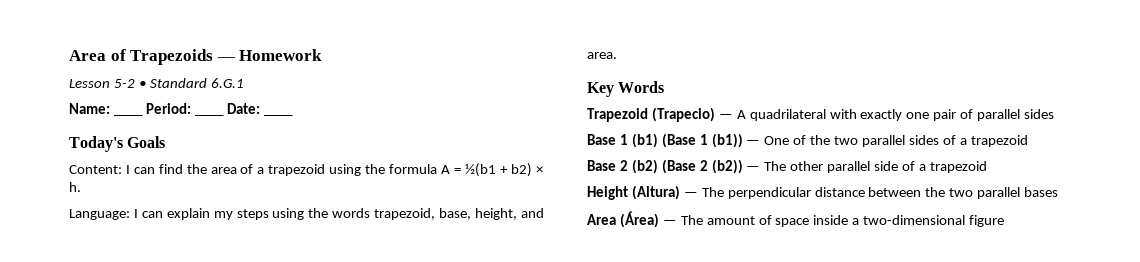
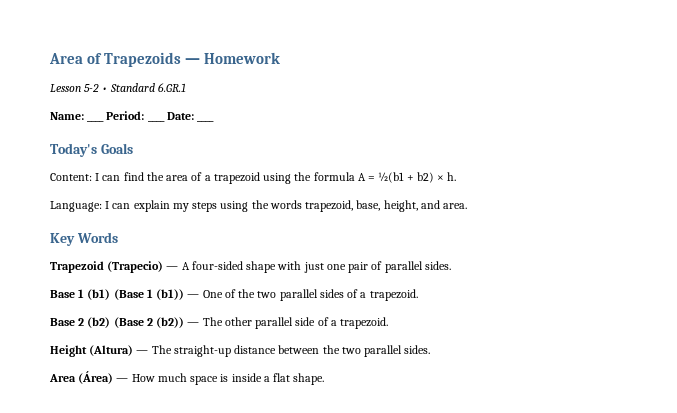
[210,78,244,88] 6.G.1 -> [157,83,186,92] 6.GR.1
[749,109,903,121] quadrilateral with exactly -> [191,261,324,273] four-sided shape with just
[1024,109,1055,119] sides -> [424,261,451,270] sides.
[970,135,1028,147] trapezoid -> [369,289,418,301] trapezoid.
[929,161,987,173] trapezoid -> [340,317,389,329] trapezoid.
[727,187,811,199] perpendicular -> [173,345,231,357] straight-up
[1024,187,1059,197] bases -> [404,345,431,354] sides.
[680,215,1005,227] The amount of space inside a two-dimensional figure -> [131,373,325,385] How much space is inside a flat shape.

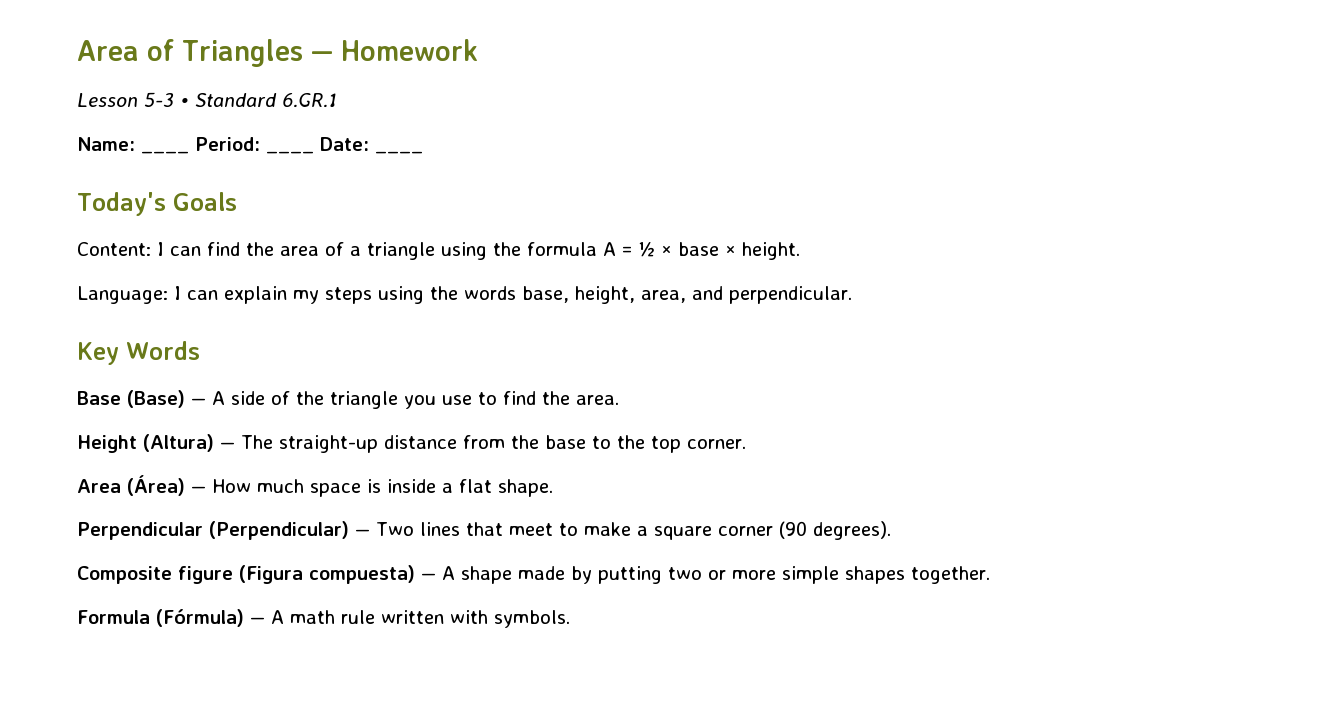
[104,52,182,67] Trapezoids -> [182,39,303,67] Triangles
[84,84,100,92] 5-2 -> [144,92,174,107] 5-3
[213,172,260,184] trapezoid -> [367,242,435,260] triangle
[378,172,457,183] ½(b1 + b2) × h. -> [638,242,800,260] ½ × base × height.
[305,200,354,212] trapezoid, -> (516, 293) none
[420,200,468,209] and area. -> [641,286,852,304] area, and perpendicular.
[50,261,451,273] [50,289,418,301] [50,317,389,329] Trapezoid (Trapecio) — A four-sided shape with just one pair of parallel sides. // Base 1 (b1) (Base 1 (b1)) — One of the two parallel sides of a trapezoid. // Base 2 (b2) (Base 2 (b2)) — The other parallel side of a trapezoid. -> [77,390,619,409] Base (Base) — A side of the triangle you use to find the area.
[278,345,431,357] between the two parallel sides. -> [463,435,746,453] from the base to the top corner.
(325, 379) none -> [77,521,891,540] [77,565,990,584] [77,609,570,628] // Perpendicular (Perpendicular) — Two lines that meet to make a square corner (90 degrees). // Composite figure (Figura compuesta) — A shape made by putting two or more simple shapes together. // Formula (Fórmula) — A math rule written with symbols.

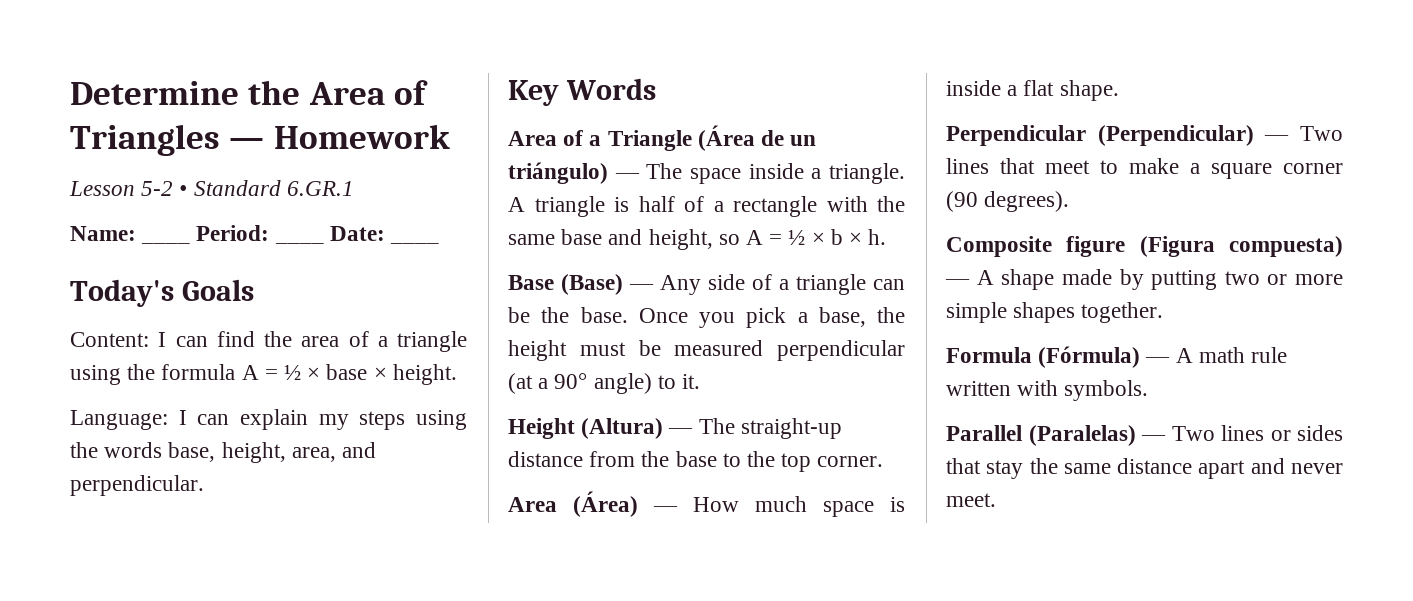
(77, 50) none -> [70,80,301,105] Determine the
[144,92,174,107] 5-3 -> [141,181,174,196] 5-2
(200, 350) none -> [508,125,817,151] [508,162,905,184] [508,196,905,217] [508,229,887,250] // Area of a Triangle (Área de un triángulo) — The space inside a triangle. A triangle is half of a rectangle with the same base and height, so A = ½ × b × h.
[212,391,225,405] A -> [660,275,701,295] Any
[296,391,619,409] the triangle you use to find the area. -> [779,274,905,295] [508,307,905,328] [508,340,905,361] [508,373,701,394] a triangle can be the base. Once you pick a base, the height must be measured perpendicular (at a 90° angle) to it.
(570, 619) none -> [946,425,1343,446] [946,458,1343,479] [946,493,996,507] // Parallel (Paralelas) — Two lines or sides that stay the same distance apart and never meet.

